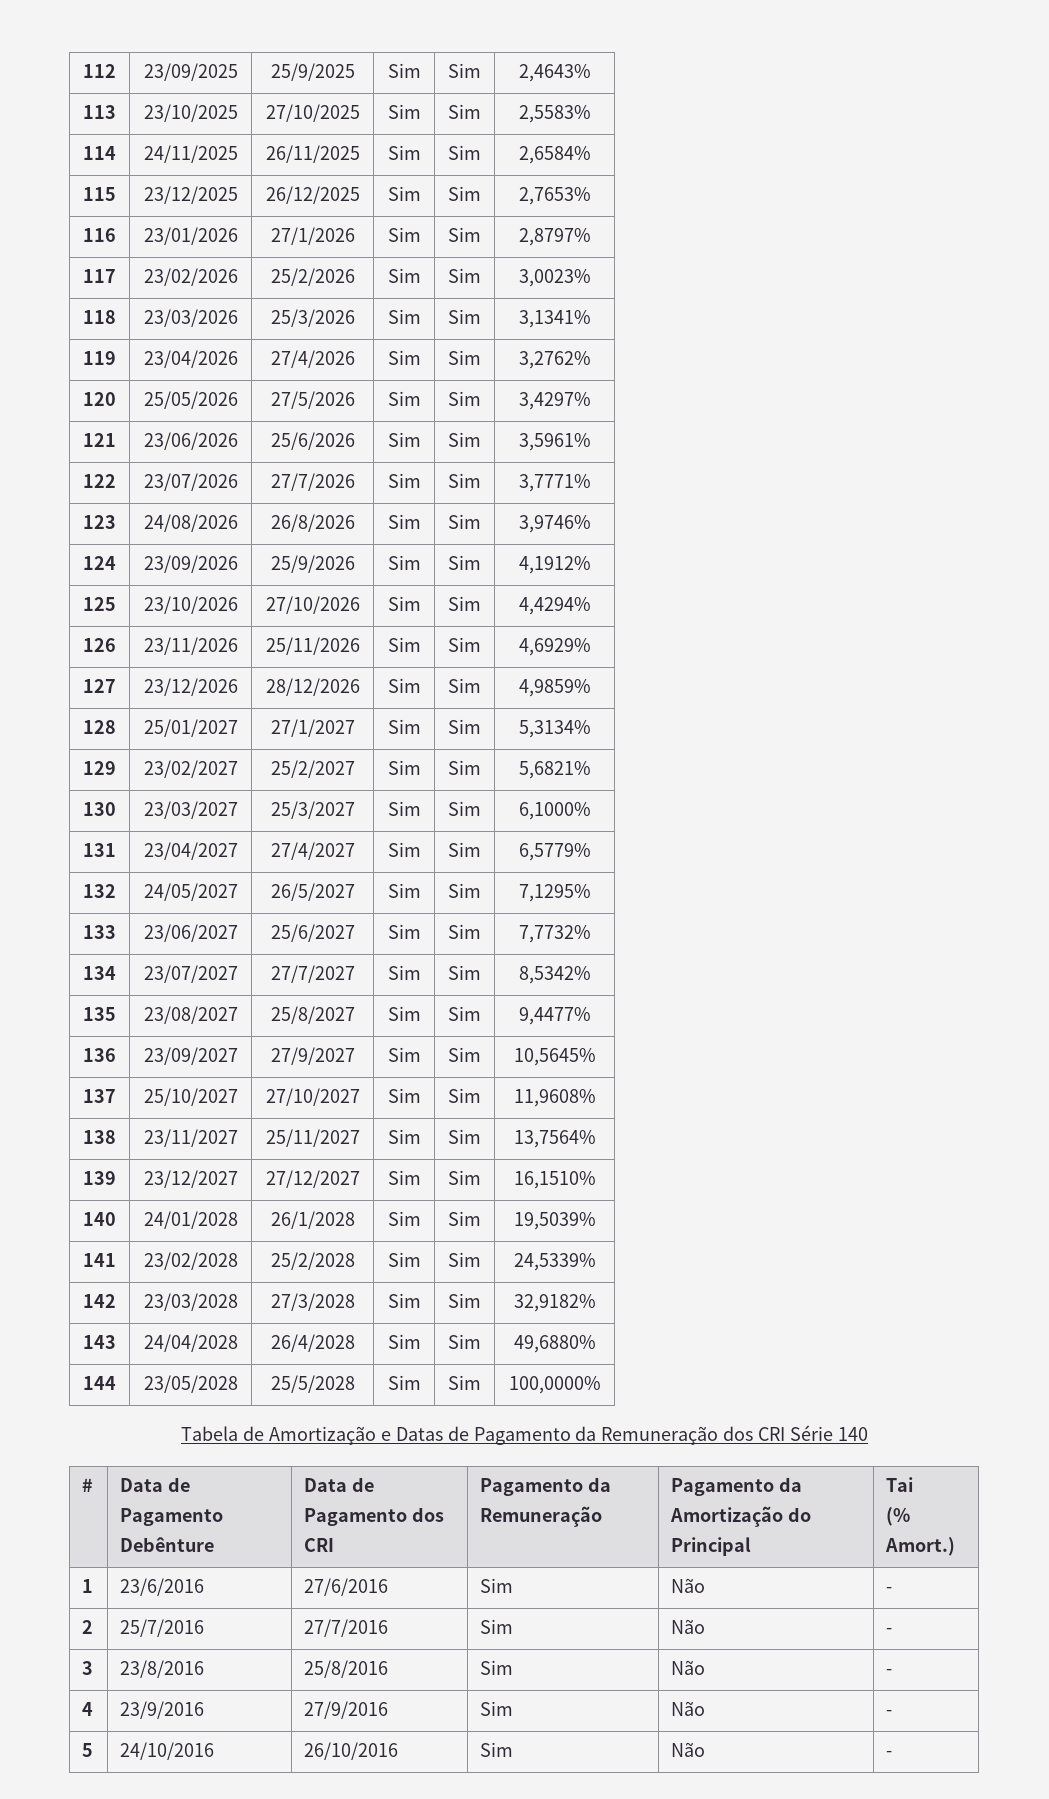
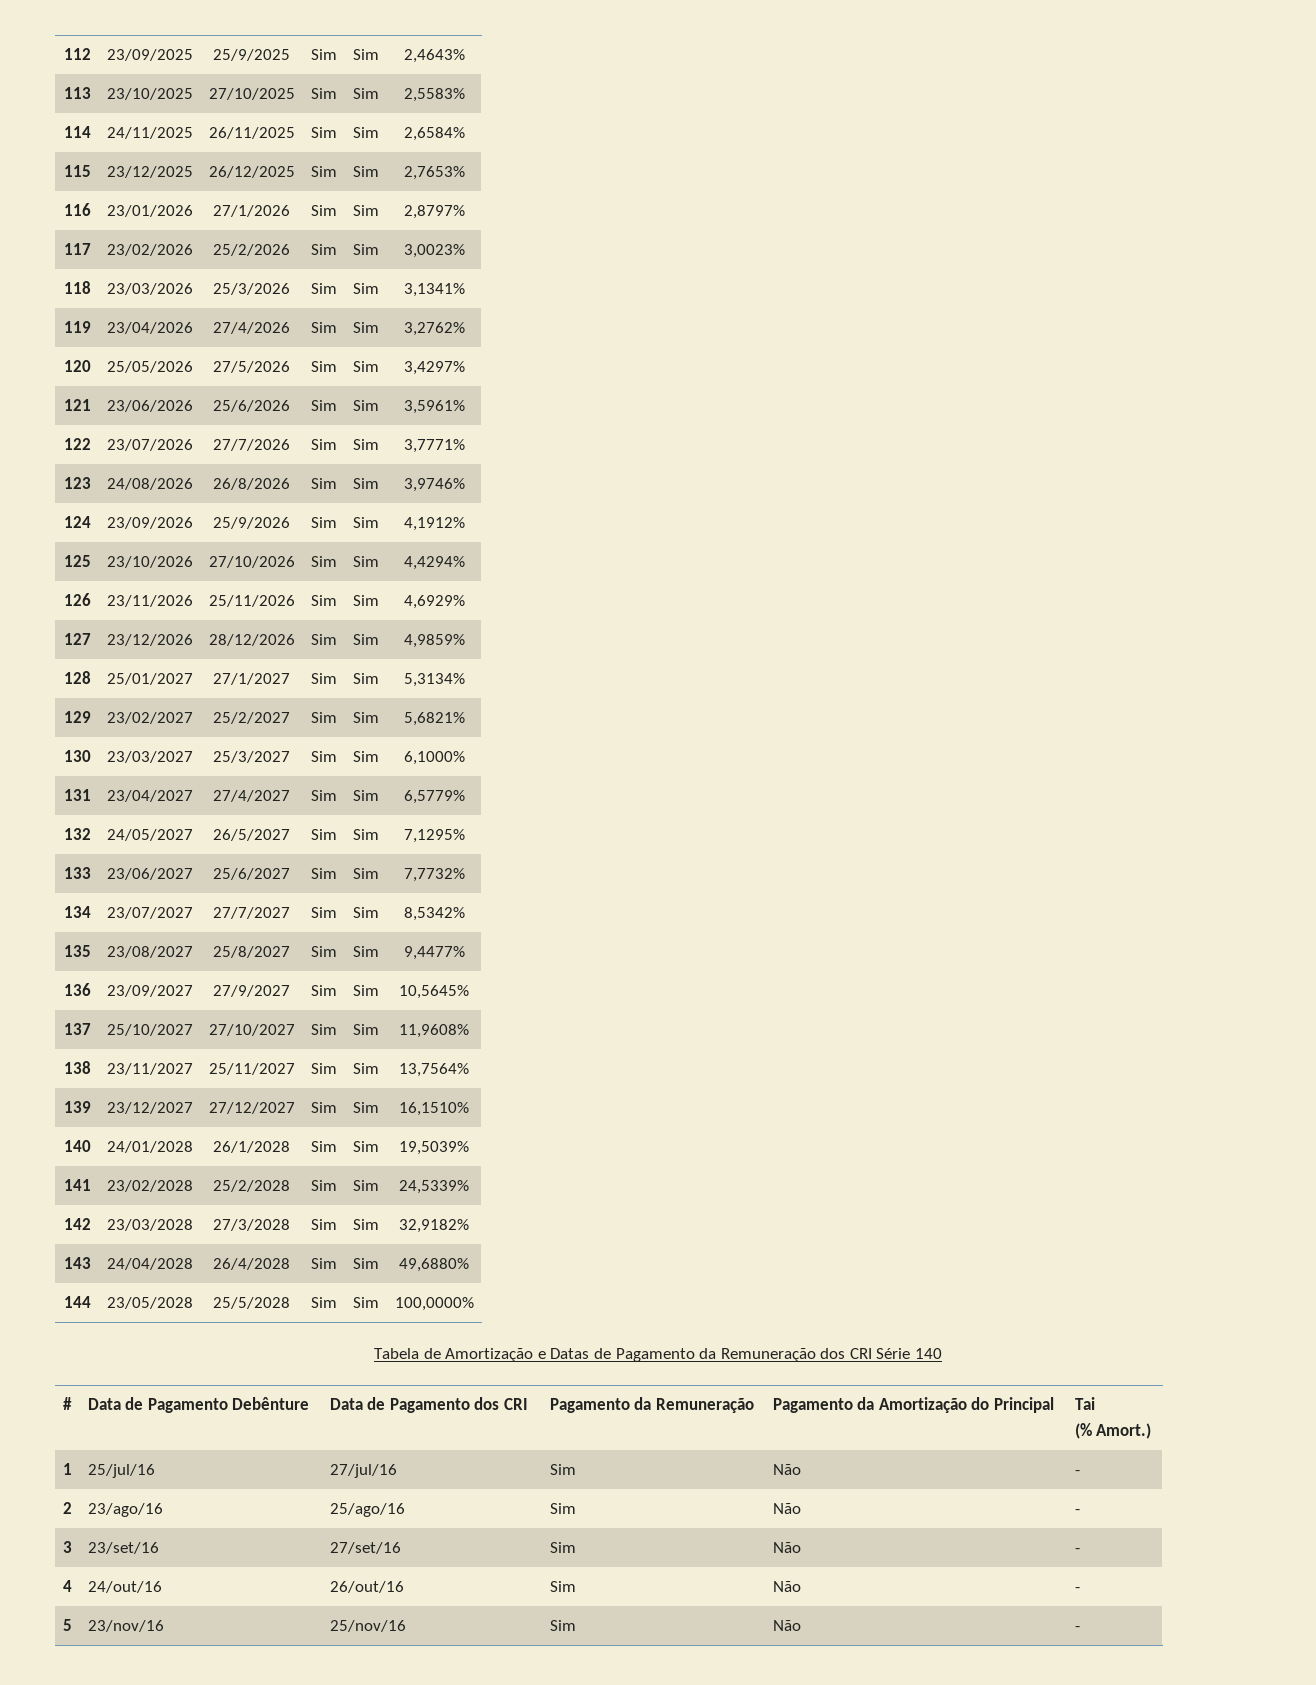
[120,1578,205,1596] [304,1578,389,1596] 23/6/2016 | 27/6/2016 -> [87,1464,155,1478] [329,1464,397,1478] 25/jul/16 | 27/jul/16
[120,1619,205,1637] [304,1619,389,1637] 25/7/2016 | 27/7/2016 -> [87,1503,163,1517] [329,1503,405,1517] 23/ago/16 | 25/ago/16
[120,1660,205,1678] [304,1660,389,1678] 23/8/2016 | 25/8/2016 -> [87,1542,159,1554] [329,1542,401,1554] 23/set/16 | 27/set/16
[120,1701,205,1719] [304,1701,389,1719] 23/9/2016 | 27/9/2016 -> [87,1581,162,1593] [329,1581,404,1593] 24/out/16 | 26/out/16
[120,1742,215,1760] [304,1742,399,1760] 24/10/2016 | 26/10/2016 -> [87,1620,164,1632] [329,1620,406,1632] 23/nov/16 | 25/nov/16

